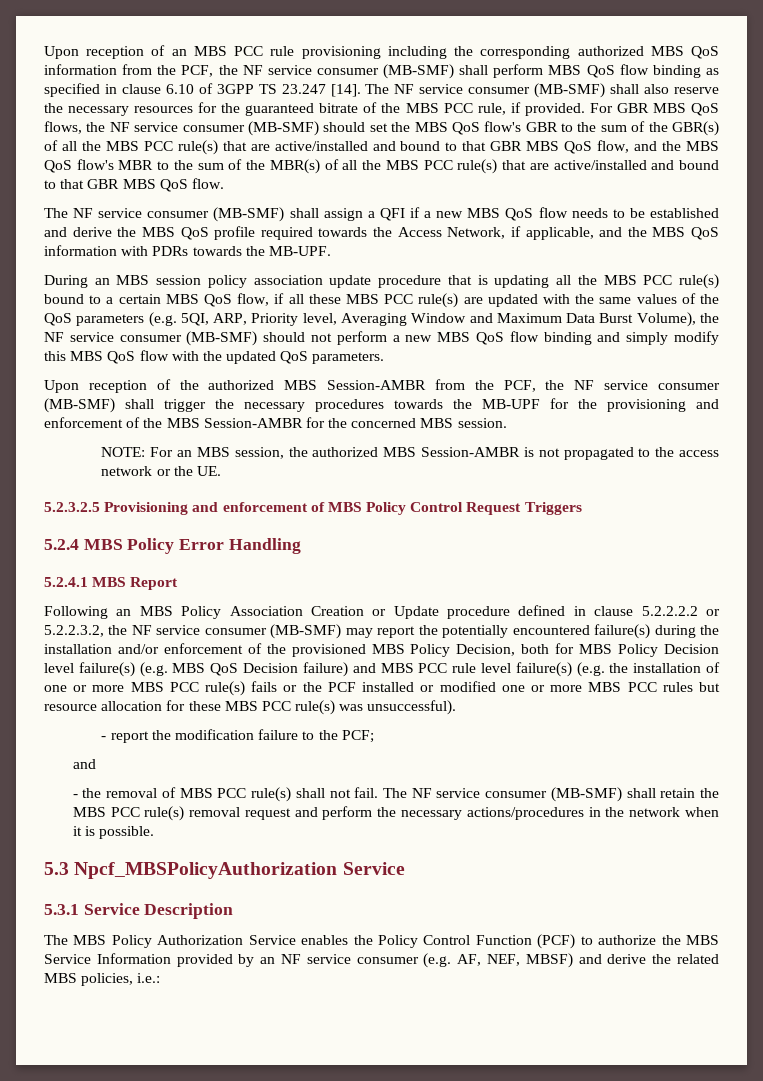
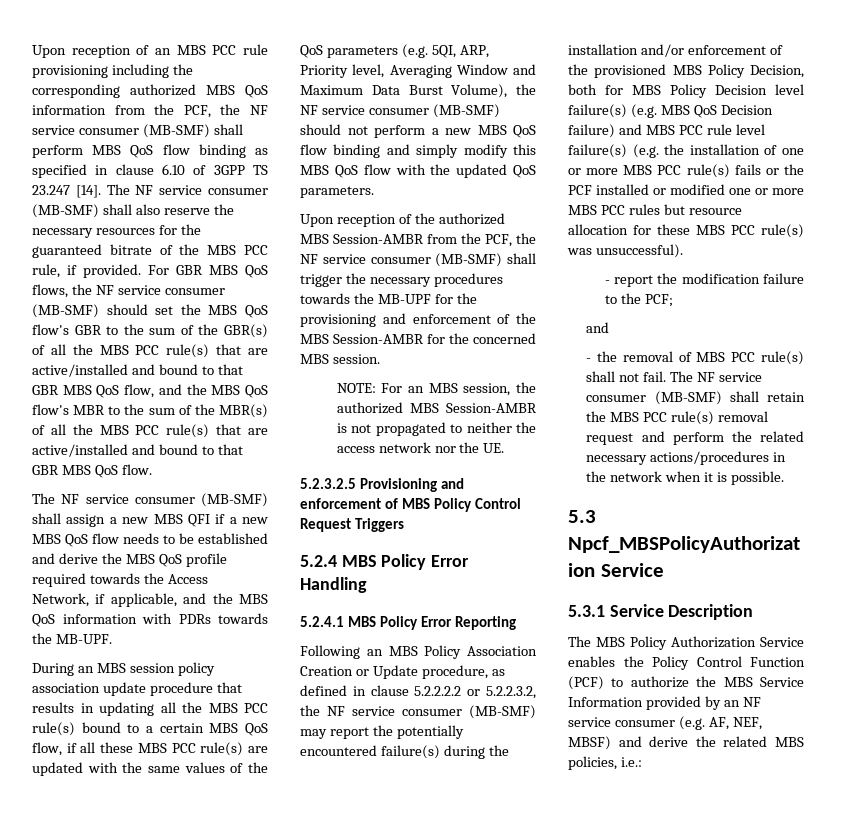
(375, 214) none -> [122,514,183,524] new MBS
[477,275,488,285] is -> [32,702,94,713] results in
(651, 452) none -> [466,422,512,433] neither
[156,469,171,476] or -> [434,446,456,453] nor
[130,577,179,590] Report -> [380,616,517,630] Policy Error Reporting
[447,606,511,619] procedure -> [421,665,505,679] procedure, as
(397, 812) none -> [760,431,804,442] related

